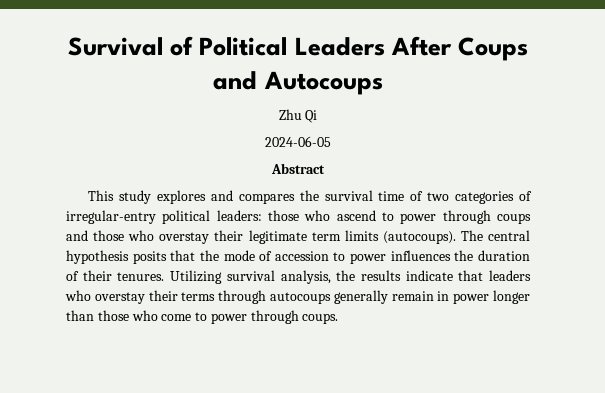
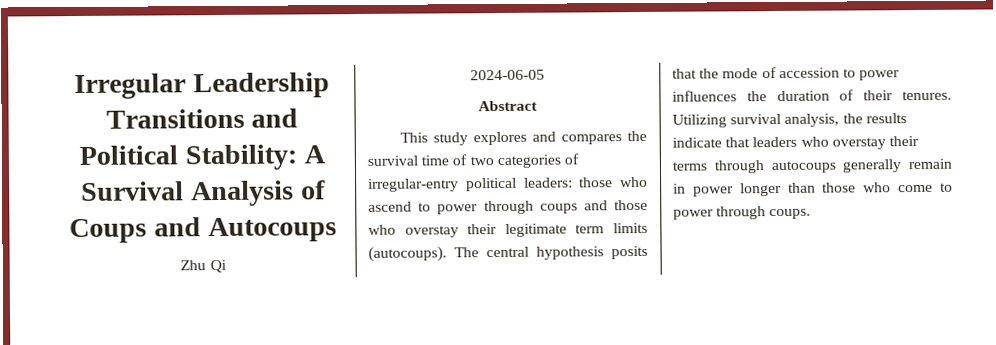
[68,36,452,56] Survival of Political Leaders After -> [74,72,330,100] [105,108,299,129] [79,144,326,171] [81,180,326,207] Irregular Leadership Transitions and Political Stability: A Survival Analysis of

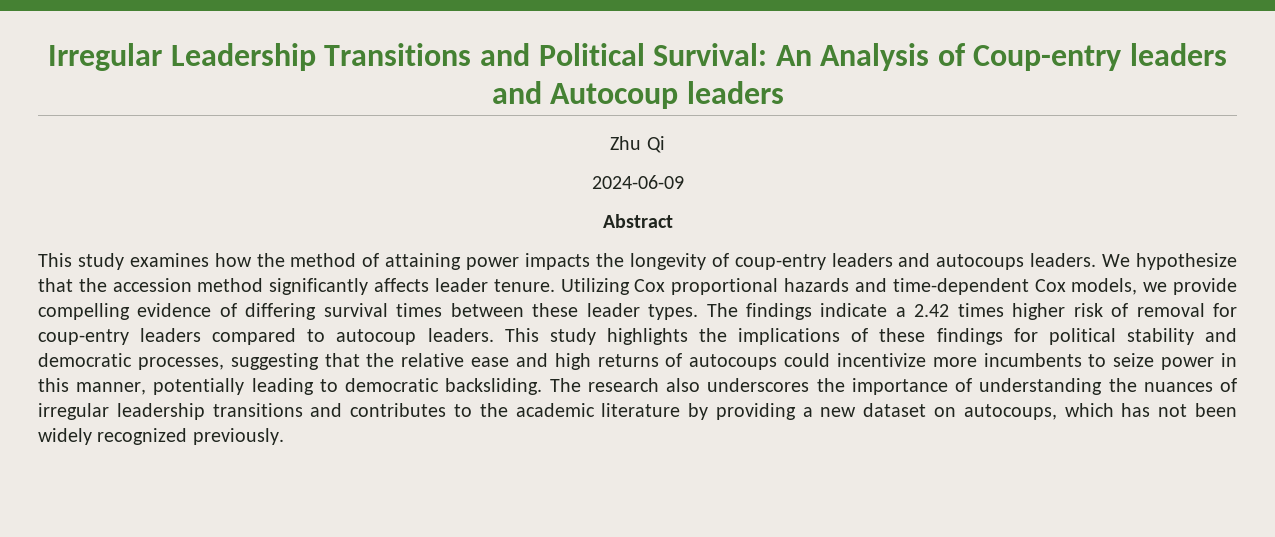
[185,144,326,171] [81,180,326,207] [69,217,337,244] Stability: A Survival Analysis of Coups and Autocoups -> [653,43,1227,71] [491,81,784,109] Survival: An Analysis of Coup-entry leaders and Autocoup leaders
[469,69,545,81] 2024-06-05 -> [591,175,684,189] 2024-06-09
[472,130,647,146] [367,153,579,169] [368,176,648,192] [368,199,648,215] [368,222,648,238] [368,245,648,262] [672,67,901,81] [672,89,952,102] [672,113,907,128] [672,135,919,150] [672,158,952,174] [673,182,953,197] [673,206,812,220] explores and compares the survival time of two categories of irregular-entry political leaders: those who ascend to power through coups and those who overstay their legitimate term limits (autocoups). The central hypothesis posits that the mode of accession to power influences the duration of their tenures. Utilizing survival analysis, the results indicate that leaders who overstay their terms through autocoups generally remain in power longer than those who come to power through coups. -> [129,253,1237,270] [38,278,1238,295] [38,303,1238,320] [38,328,1237,345] [38,353,1238,370] [38,378,1238,395] [38,403,1237,420] [38,428,284,445] examines how the method of attaining power impacts the longevity of coup-entry leaders and autocoups leaders. We hypothesize that the accession method significantly affects leader tenure. Utilizing Cox proportional hazards and time-dependent Cox models, we provide compelling evidence of differing survival times between these leader types. The findings indicate a 2.42 times higher risk of removal for coup-entry leaders compared to autocoup leaders. This study highlights the implications of these findings for political stability and democratic processes, suggesting that the relative ease and high returns of autocoups could incentivize more incumbents to seize power in this manner, potentially leading to democratic backsliding. The research also underscores the importance of understanding the nuances of irregular leadership transitions and contributes to the academic literature by providing a new dataset on autocoups, which has not been widely recognized previously.

